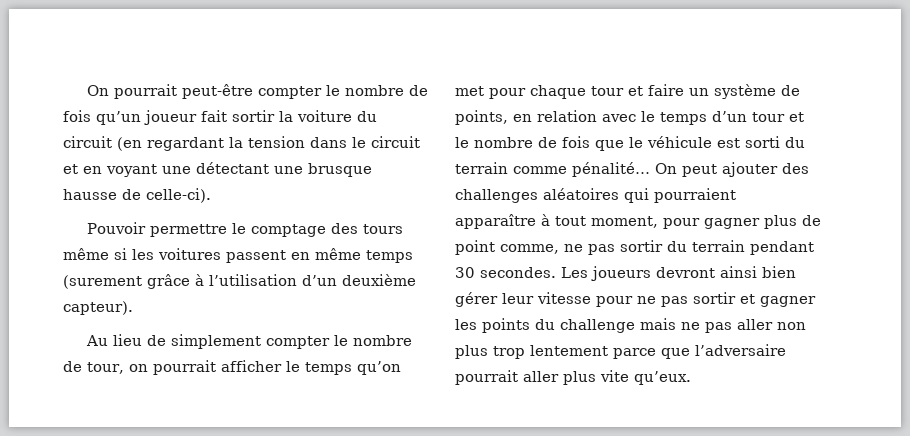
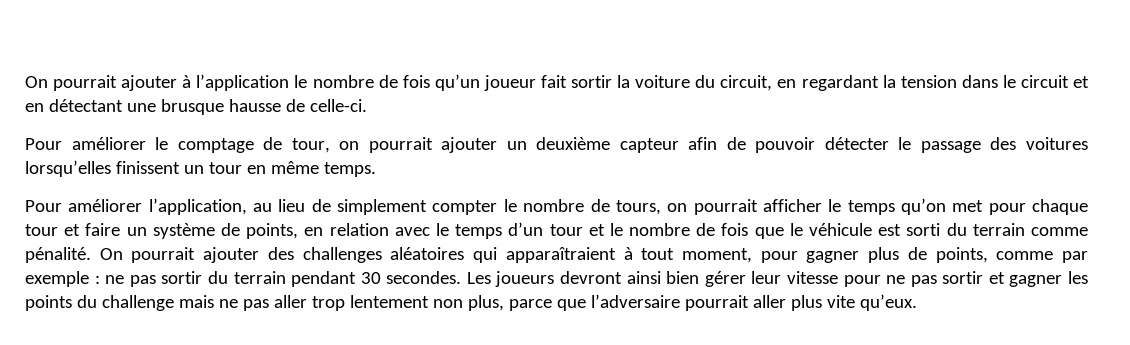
[86,84,322,99] On pourrait peut-être compter -> [25,74,290,91] On pourrait ajouter à l’application
[63,136,142,151] circuit (en -> [720,75,797,91] circuit, en
[106,164,191,177] voyant une -> (44, 107) none
[146,188,211,203] [86,222,403,237] [63,248,413,263] [63,274,416,289] [63,301,133,315] [85,335,108,346] celle-ci). // Pouvoir permettre le comptage des tours même si les voitures passent en même temps (surement grâce à l’utilisation d’un deuxième capteur). // Au -> [309,99,367,112] [25,137,1088,153] [25,160,376,177] [25,198,273,215] celle-ci. // Pour améliorer le comptage de tour, on pourrait ajouter un deuxième capteur afin de pouvoir détecter le passage des voitures lorsqu’elles finissent un tour en même temps. // Pour améliorer l’application, au
[87,362,124,374] tour, -> [615,200,661,215] tours,
[572,162,717,177] pénalité… On peut -> [25,247,196,263] pénalité. On pourrait
[654,188,736,203] [455,214,536,229] pourraient apparaître -> [505,247,616,263] apparaîtraient
[455,240,559,255] point comme, -> [935,247,1088,263] [25,271,100,287] points, comme par exemple :
[777,322,806,330] [455,345,608,359] non plus trop lentement -> [311,295,504,311] trop lentement non plus,

